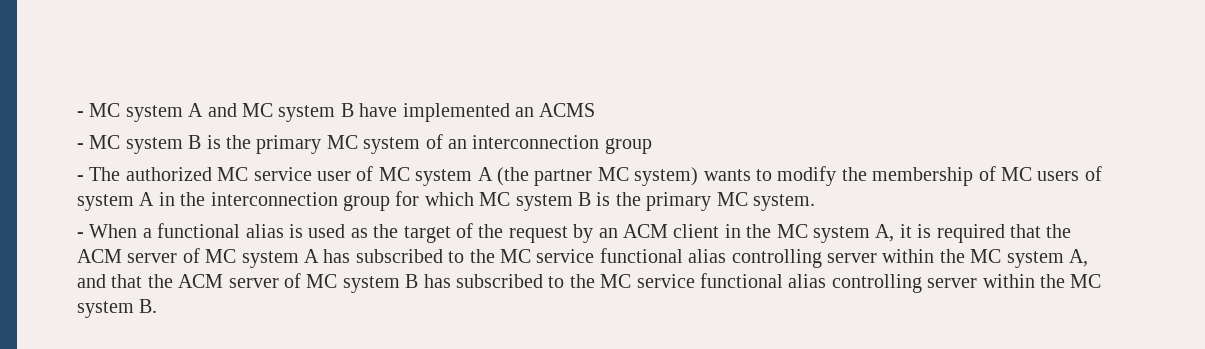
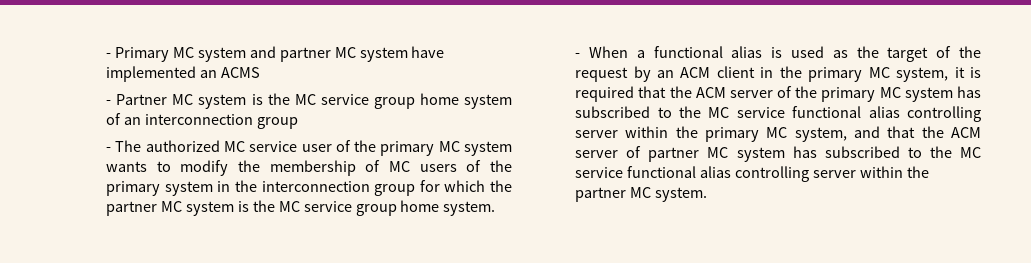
[76,103,354,122] - MC system A and MC system B -> [106,46,408,62] - Primary MC system and partner MC system
[89,135,358,154] MC system B is the primary MC -> [116,93,459,109] Partner MC system is the MC service group home
[378,167,699,186] MC system A (the partner MC system) -> [354,140,512,156] the primary MC system
[76,192,155,211] system A -> [489,160,512,172] [106,181,213,196] the primary system
[479,192,748,211] MC system B is the primary MC -> [490,180,512,192] [106,200,440,216] the partner MC system is the MC service group home
[776,224,895,243] MC system A, -> [808,67,949,82] primary MC system,
[205,249,319,268] MC system A -> [795,86,953,102] the primary MC system
[970,249,1088,268] MC system A, -> [705,127,847,142] primary MC system,
[306,274,419,293] MC system B -> [648,147,785,162] partner MC system
[1070,274,1102,288] [76,299,158,318] MC system B. -> [575,187,707,202] partner MC system.

